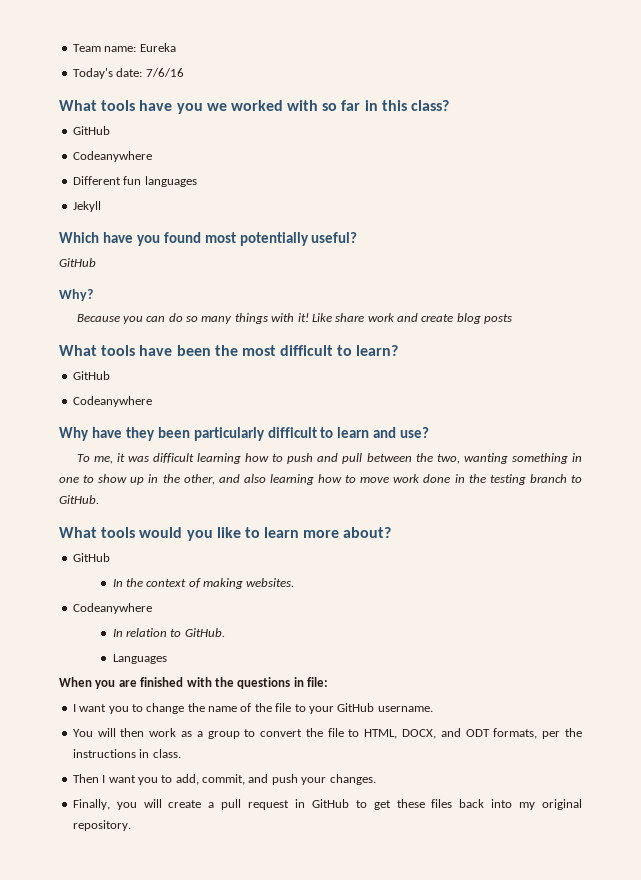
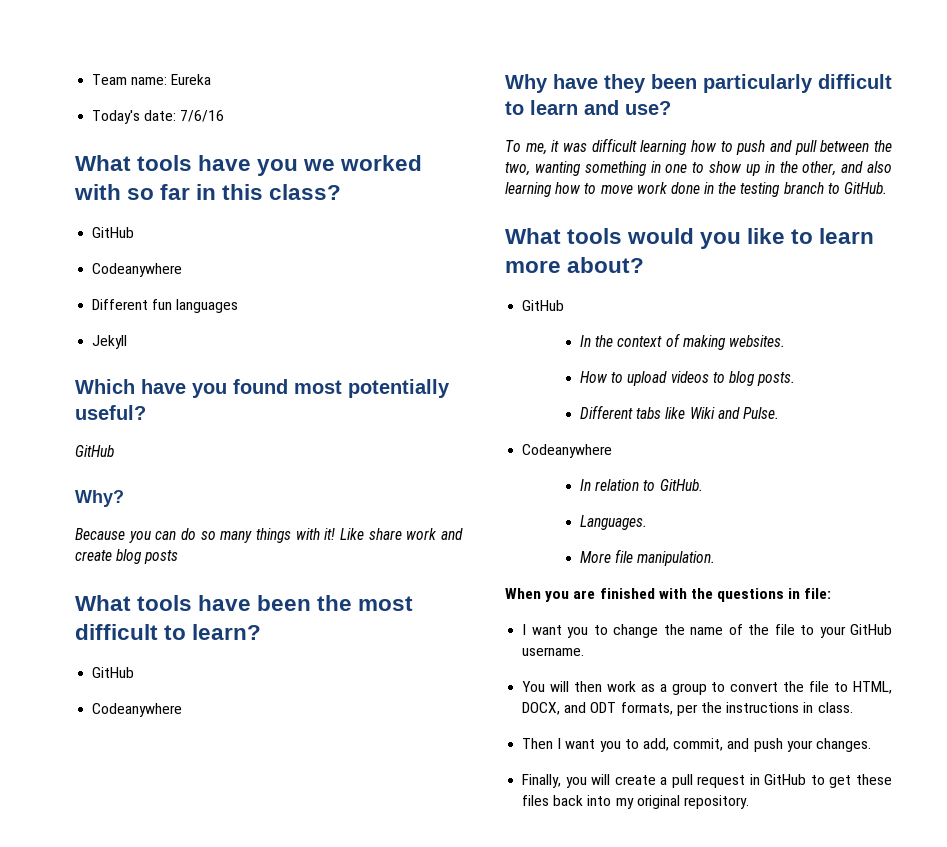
(295, 582) none -> [580,371,796,386] [580,405,779,419] // How to upload videos to blog posts. // Different tabs like Wiki and Pulse.
[112,654,167,664] Languages -> [580,515,648,530] [580,549,716,566] Languages. // More file manipulation.

